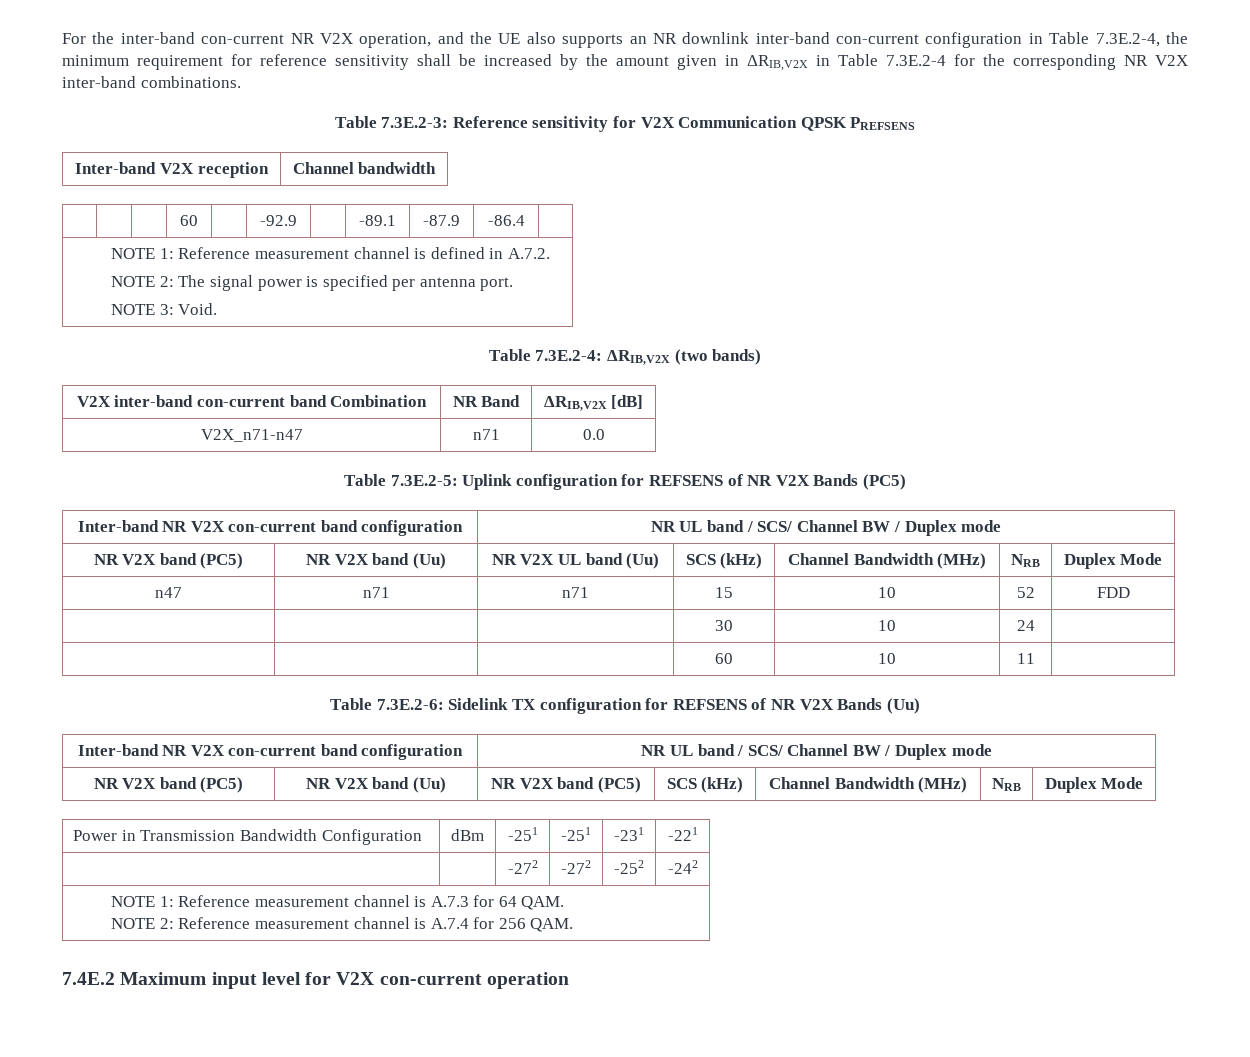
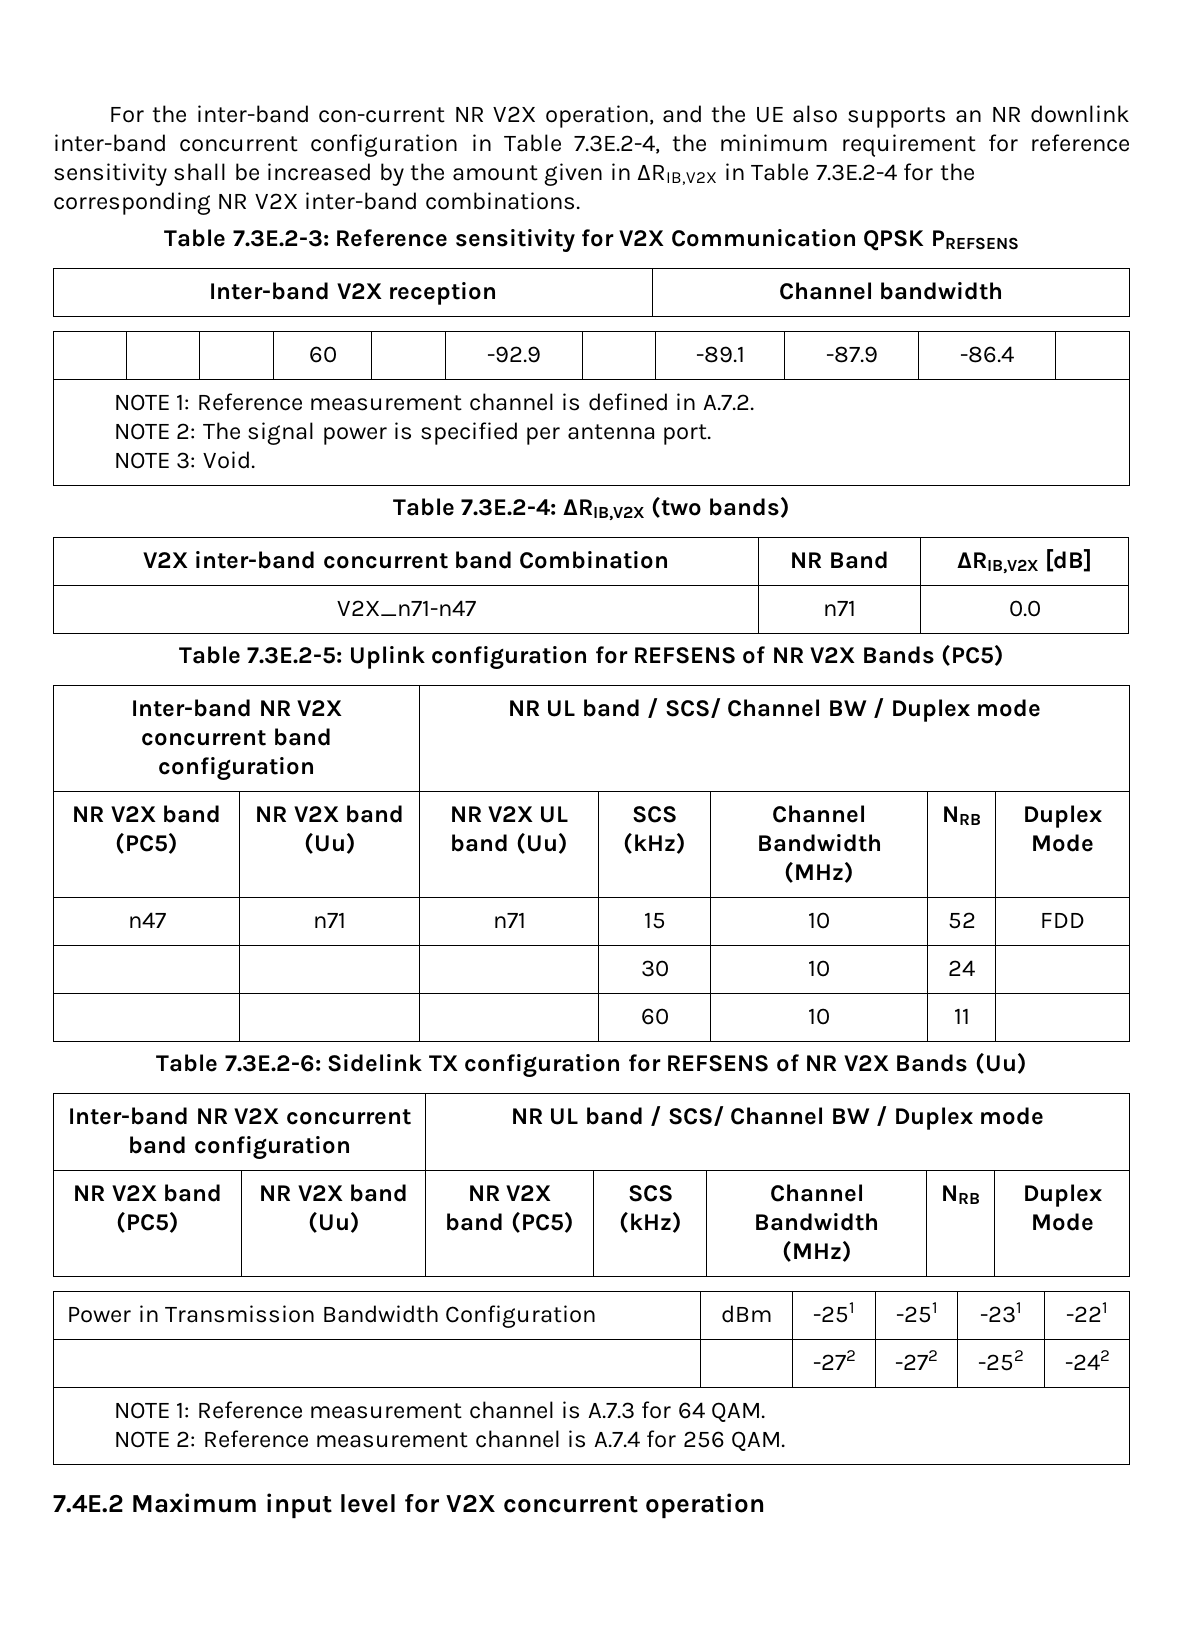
[836,34,920,44] con-current -> [179,136,299,152] concurrent
[197,397,285,407] con-current -> [322,553,448,569] concurrent
[228,522,317,532] con-current -> [141,730,267,746] concurrent
[228,746,317,756] con-current -> [285,1109,411,1125] concurrent
[379,974,482,985] con-current -> [503,1496,639,1513] concurrent

